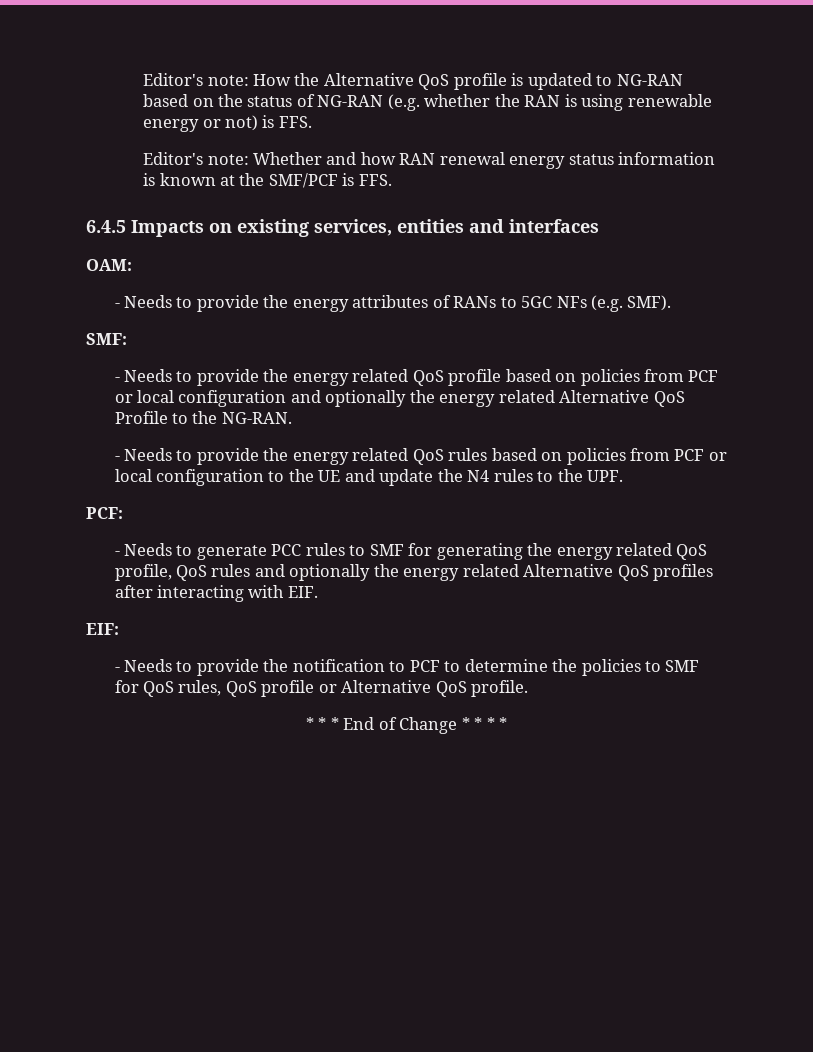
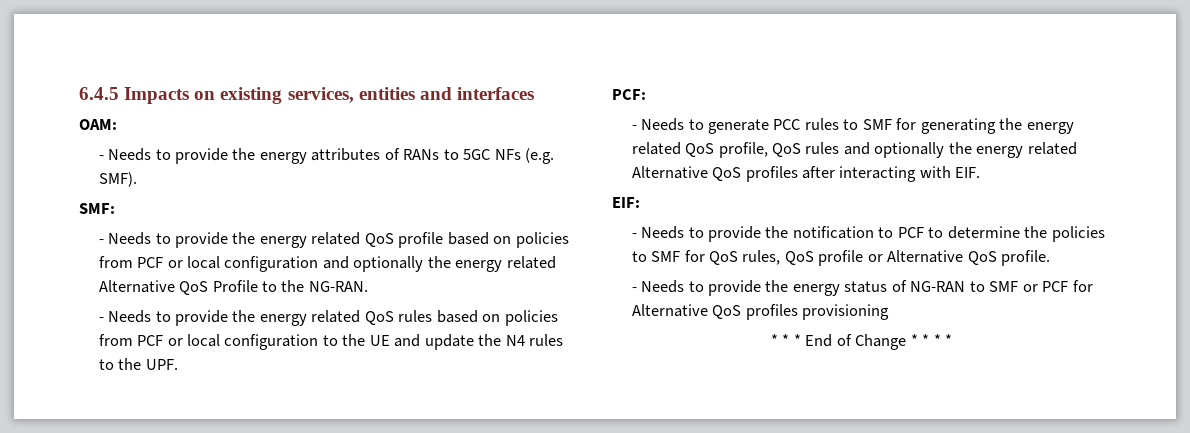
[143,73,683,90] [143,94,712,111] [143,115,312,132] [143,152,716,169] [143,173,392,188] Editor's note: How the Alternative QoS profile is updated to NG-RAN based on the status of NG-RAN (e.g. whether the RAN is using renewable energy or not) is FFS. // Editor's note: Whether and how RAN renewal energy status information is known at the SMF/PCF is FFS. // -> (79, 93) none
(529, 688) none -> [631,280,1093,296] [631,304,890,320] // - Needs to provide the energy status of NG-RAN to SMF or PCF for Alternative QoS profiles provisioning

